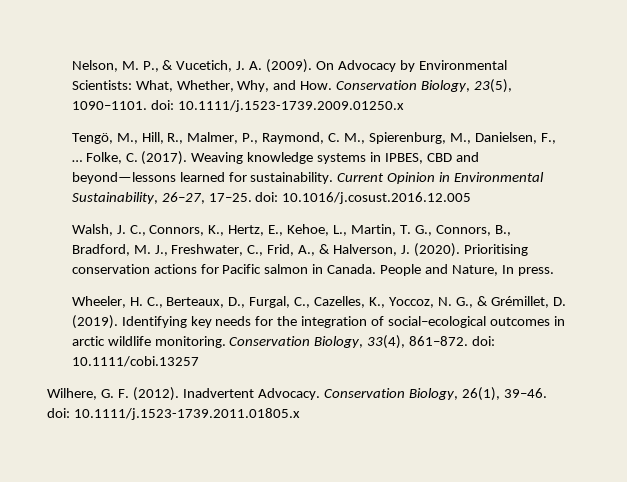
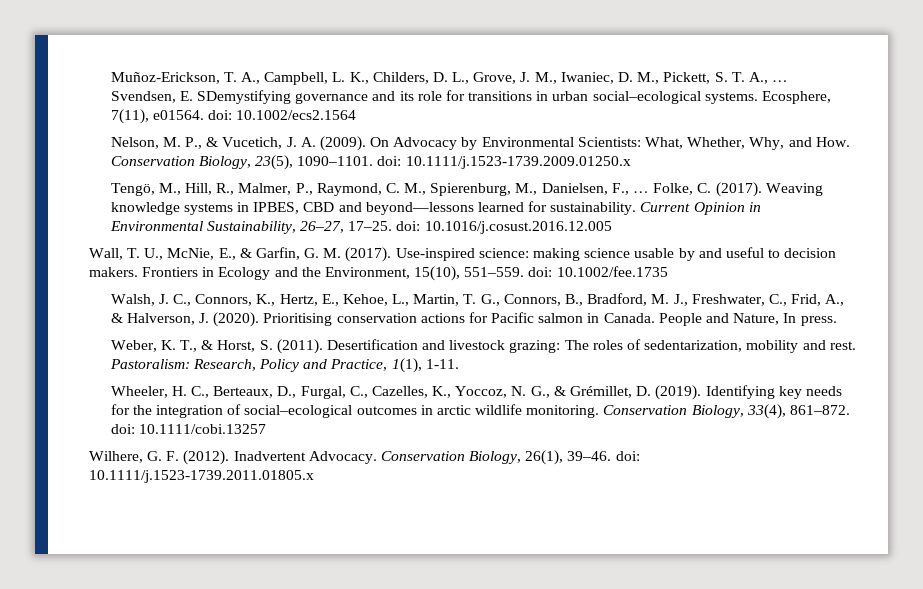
(71, 66) none -> [110,72,789,85] [110,90,832,104] [110,109,357,124] Muñoz‐Erickson, T. A., Campbell, L. K., Childers, D. L., Grove, J. M., Iwaniec, D. M., Pickett, S. T. A., … Svendsen, E. SDemystifying governance and its role for transitions in urban social–ecological systems. Ecosphere, 7(11), e01564. doi: 10.1002/ecs2.1564 //
(472, 198) none -> [88,247,837,262] [88,266,668,281] // Wall, T. U., McNie, E., & Garfin, G. M. (2017). Use-inspired science: making science usable by and useful to decision makers. Frontiers in Ecology and the Environment, 15(10), 551–559. doi: 10.1002/fee.1735
(554, 271) none -> [110,339,856,354] [109,358,459,373] // Weber, K. T., & Horst, S. (2011). Desertification and livestock grazing: The roles of sedentarization, mobility and rest. Pastoralism: Research, Policy and Practice, 1(1), 1-11.

